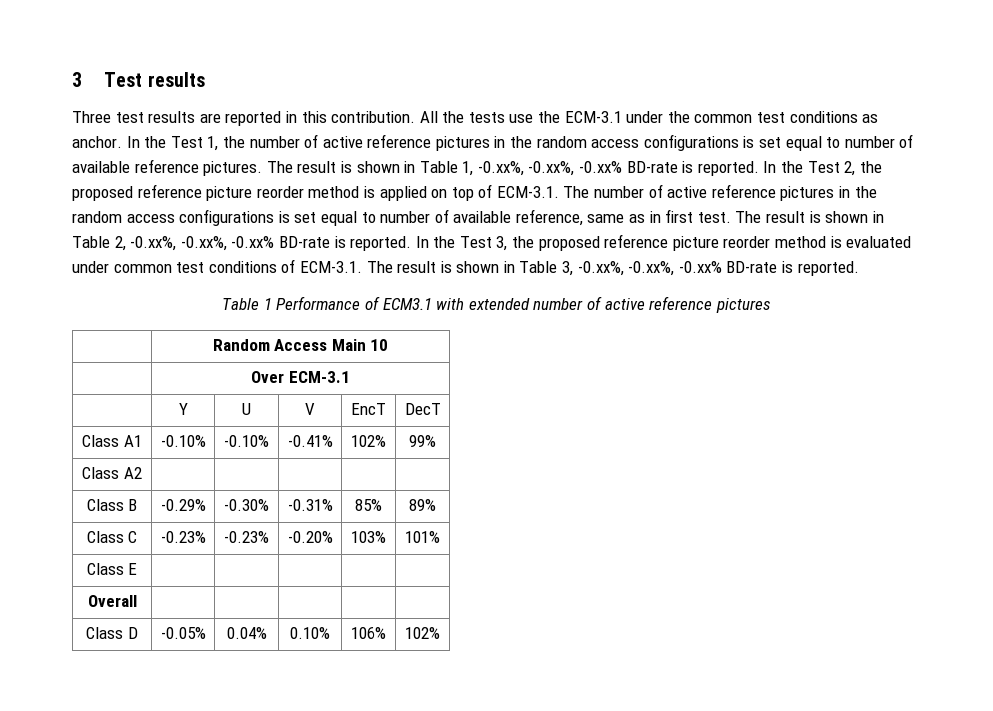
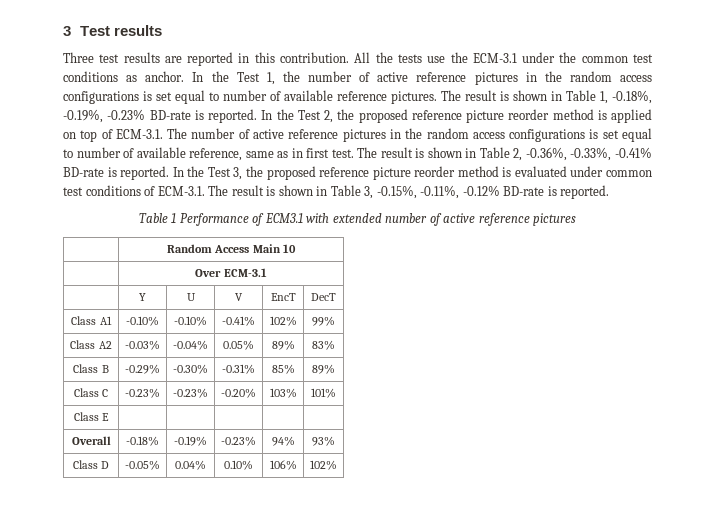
[477,161,623,176] -0.xx%, -0.xx%, -0.xx% -> [612,90,652,104] [63,109,146,123] -0.18%, -0.19%, -0.23%
[130,236,275,251] -0.xx%, -0.xx%, -0.xx% -> [525,147,653,161] -0.36%, -0.33%, -0.41%
[577,261,722,276] -0.xx%, -0.xx%, -0.xx% -> [376,185,500,199] -0.15%, -0.11%, -0.12%
(142, 473) | | | | -> [125,340,160,350] [173,340,208,350] [223,340,254,350] [271,340,295,350] [312,340,335,350] -0.03% | -0.04% | 0.05% | 89% | 83%
(137, 601) | | | | -> [126,436,159,446] [174,436,207,446] [221,436,256,446] [271,436,295,446] [312,436,335,446] -0.18% | -0.19% | -0.23% | 94% | 93%

